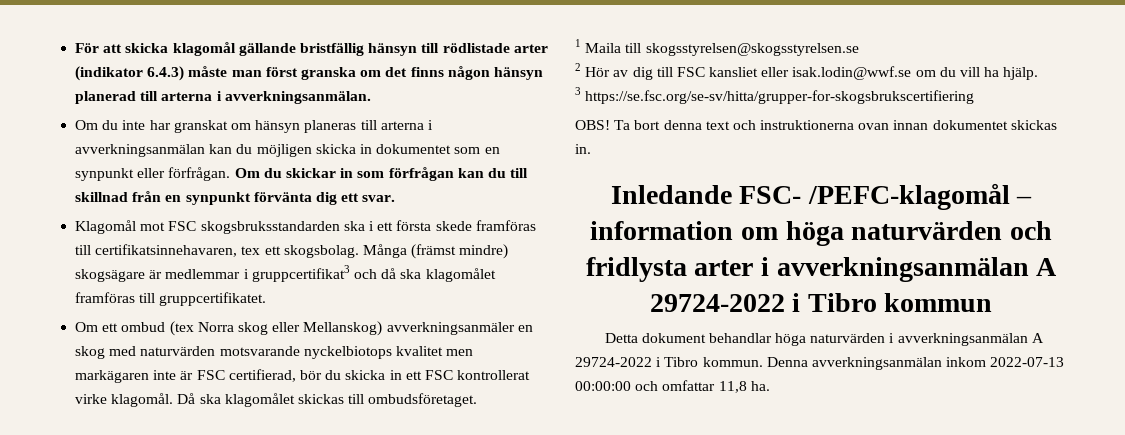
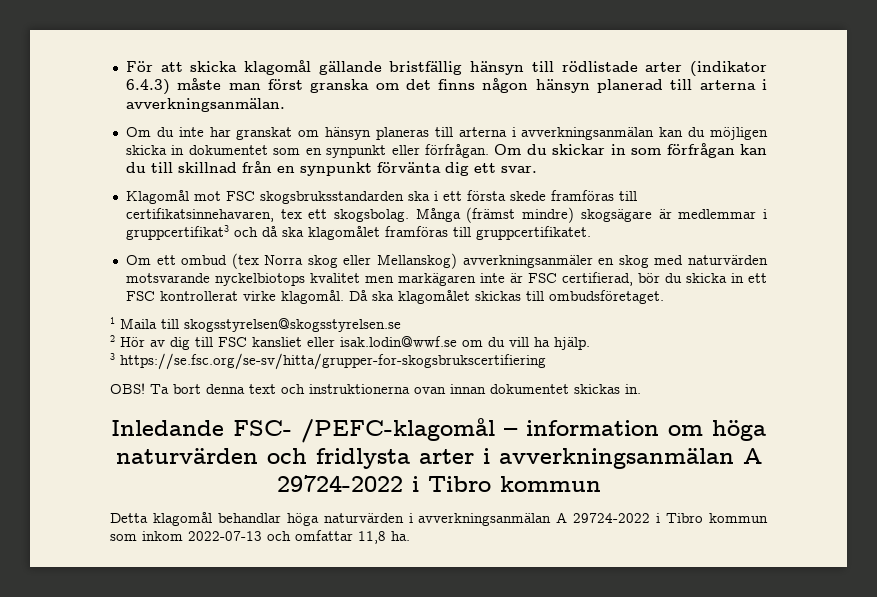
[641,333,706,343] dokument -> [152,512,212,526] klagomål
[702,357,942,370] kommun. Denna avverkningsanmälan -> [709,513,768,523] [110,534,137,541] kommun som
[575,381,631,391] 00:00:00 -> (262, 536) none

